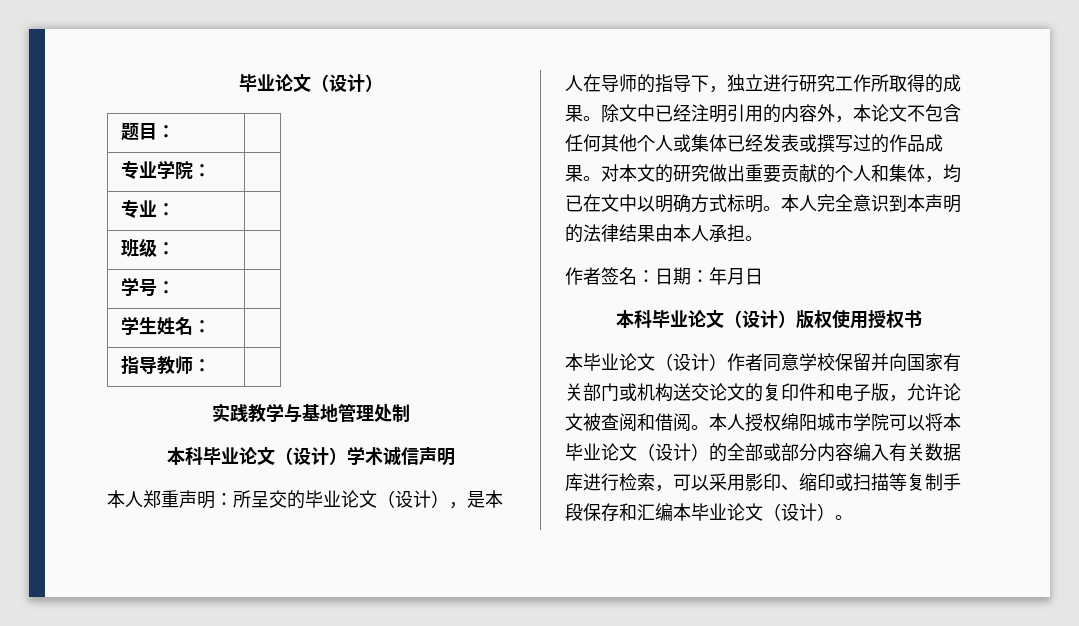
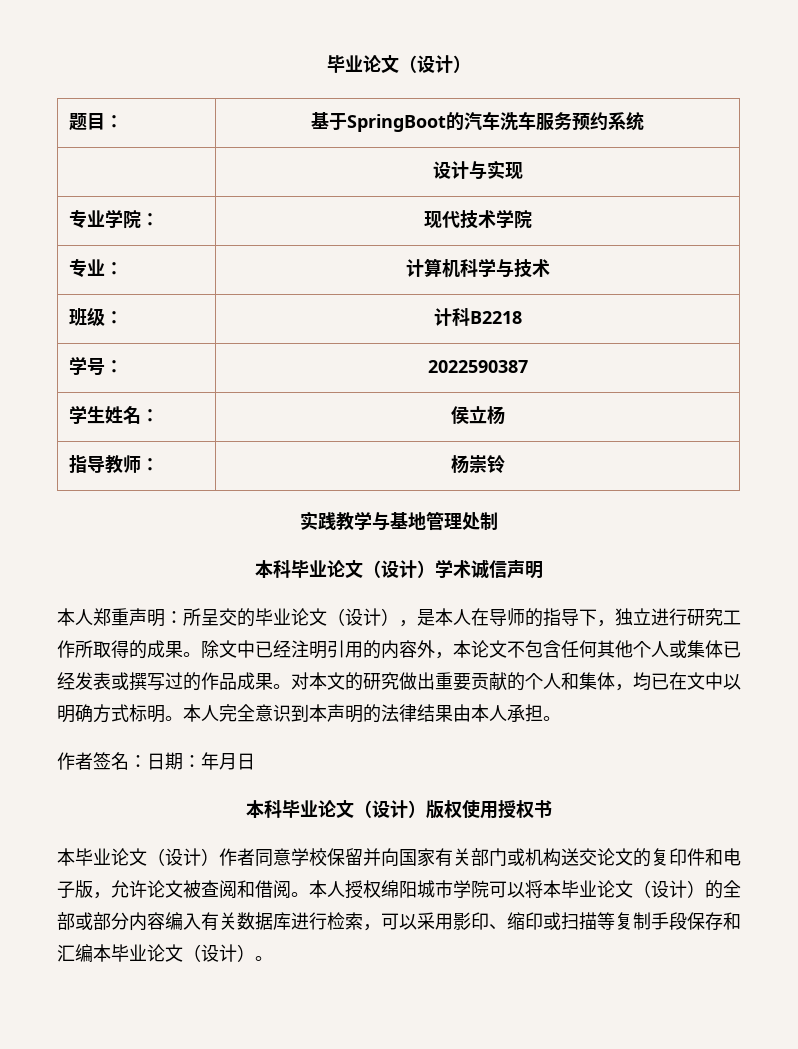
(175, 131) none -> [311,111,644,132] [432,160,523,180] 基于SpringBoot的汽车洗车服务预约系统 // | 设计与实现
(211, 170) none -> [423,209,532,229] 现代技术学院
(175, 209) none -> [405,258,550,278] 计算机科学与技术
(175, 248) none -> [433,308,522,326] 计科B2218
(175, 287) none -> [427,360,528,373] 2022590387
(211, 326) none -> [450,406,505,425] 侯立杨
(211, 365) none -> [450,455,505,473] 杨崇铃

